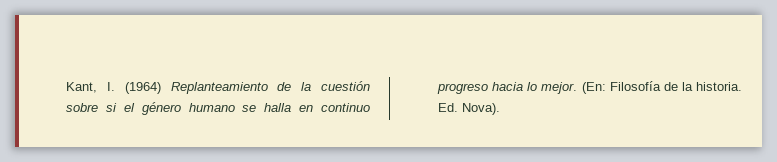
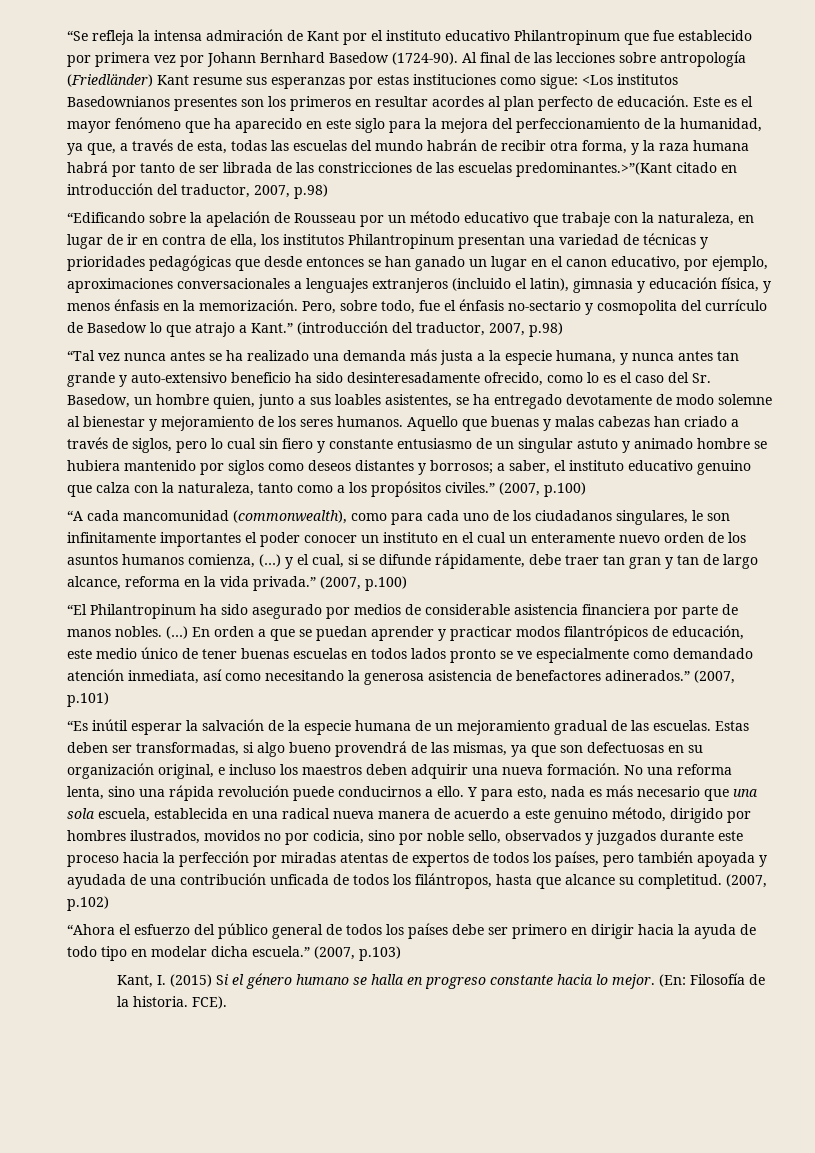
[66,81,370,94] [66,103,117,112] Kant, I. (1964) Replanteamiento de la cuestión sobre si -> [67,29,752,45] [67,51,746,67] [67,74,678,89] [67,95,753,111] [67,117,762,133] [67,139,749,155] [67,161,737,177] [67,183,328,199] [67,211,754,227] [67,233,708,249] [67,255,768,271] [67,277,771,293] [67,299,767,315] [67,321,563,337] [67,349,739,365] [67,372,711,387] [67,394,772,409] [67,416,739,431] [67,437,767,453] [67,460,751,475] [67,481,586,497] [67,510,730,525] [67,532,746,547] [67,553,758,569] [67,576,407,591] [67,604,738,619] [67,625,744,641] [67,647,753,663] [67,669,735,685] [67,692,109,707] [67,719,749,735] [67,741,703,757] [67,763,732,779] [67,785,758,801] [67,807,751,823] [67,830,743,845] [67,851,767,867] [67,873,767,889] [67,896,109,911] [67,923,756,939] [67,946,401,961] [116,974,229,988] “Se refleja la intensa admiración de Kant por el instituto educativo Philantropinum que fue establecido por primera vez por Johann Bernhard Basedow (1724-90). Al final de las lecciones sobre antropología (Friedländer) Kant resume sus esperanzas por estas instituciones como sigue: <Los institutos Basedownianos presentes son los primeros en resultar acordes al plan perfecto de educación. Este es el mayor fenómeno que ha aparecido en este siglo para la mejora del perfeccionamiento de la humanidad, ya que, a través de esta, todas las escuelas del mundo habrán de recibir otra forma, y la raza humana habrá por tanto de ser librada de las constricciones de las escuelas predominantes.>”(Kant citado en introducción del traductor, 2007, p.98) // “Edificando sobre la apelación de Rousseau por un método educativo que trabaje con la naturaleza, en lugar de ir en contra de ella, los institutos Philantropinum presentan una variedad de técnicas y prioridades pedagógicas que desde entonces se han ganado un lugar en el canon educativo, por ejemplo, aproximaciones conversacionales a lenguajes extranjeros (incluido el latin), gimnasia y educación física, y menos énfasis en la memorización. Pero, sobre todo, fue el énfasis no-sectario y cosmopolita del currículo de Basedow lo que atrajo a Kant.” (introducción del traductor, 2007, p.98) // “Tal vez nunca antes se ha realizado una demanda más justa a la especie humana, y nunca antes tan grande y auto-extensivo beneficio ha sido desinteresadamente ofrecido, como lo es el caso del Sr. Basedow, un hombre quien, junto a sus loables asistentes, se ha entregado devotamente de modo solemne al bienestar y mejoramiento de los seres humanos. Aquello que buenas y malas cabezas han criado a través de siglos, pero lo cual sin fiero y constante entusiasmo de un singular astuto y animado hombre se hubiera mantenido por siglos como deseos distantes y borrosos; a saber, el instituto educativo genuino que calza con la naturaleza, tanto como a los propósitos civiles.” (2007, p.100) // “A cada mancomunidad (commonwealth), como para cada uno de los ciudadanos singulares, le son infinitamente importantes el poder conocer un instituto en el cual un enteramente nuevo orden de los asuntos humanos comienza, (…) y el cual, si se difunde rápidamente, debe traer tan gran y tan de largo alcance, reforma en la vida privada.” (2007, p.100) // “El Philantropinum ha sido asegurado por medios de considerable asistencia financiera por parte de manos nobles. (…) En orden a que se puedan aprender y practicar modos filantrópicos de educación, este medio único de tener buenas escuelas en todos lados pronto se ve especialmente como demandado atención inmediata, así como necesitando la generosa asistencia de benefactores adinerados.” (2007, p.101) // “Es inútil esperar la salvación de la especie humana de un mejoramiento gradual de las escuelas. Estas deben ser transformadas, si algo bueno provendrá de las mismas, ya que son defectuosas en su organización original, e incluso los maestros deben adquirir una nueva formación. No una reforma lenta, sino una rápida revolución puede conducirnos a ello. Y para esto, nada es más necesario que una sola escuela, establecida en una radical nueva manera de acuerdo a este genuino método, dirigido por hombres ilustrados, movidos no por codicia, sino por noble sello, observados y juzgados durante este proceso hacia la perfección por miradas atentas de expertos de todos los países, pero también apoyada y ayudada de una contribución unficada de todos los filántropos, hasta que alcance su completitud. (2007, p.102) // “Ahora el esfuerzo del público general de todos los países debe ser primero en dirigir hacia la ayuda de todo tipo en modelar dicha escuela.” (2007, p.103) // Kant, I. (2015) Si
[321,103,371,112] [437,83,489,94] continuo progreso -> [424,975,553,989] progreso constante
[438,103,501,115] Ed. Nova). -> [191,996,227,1009] FCE).

